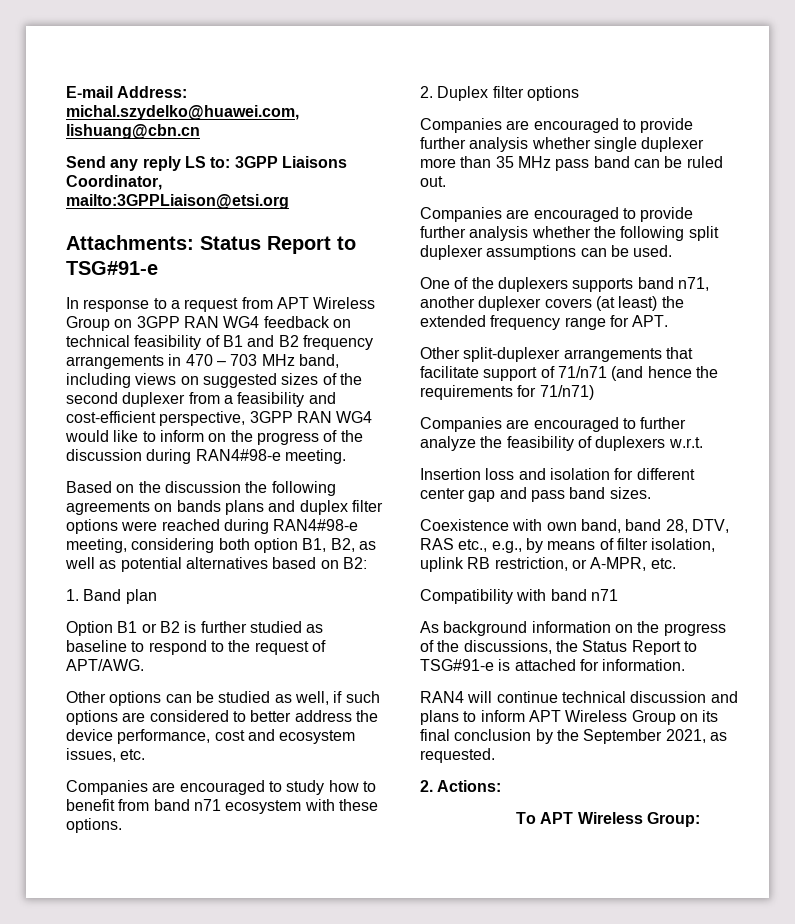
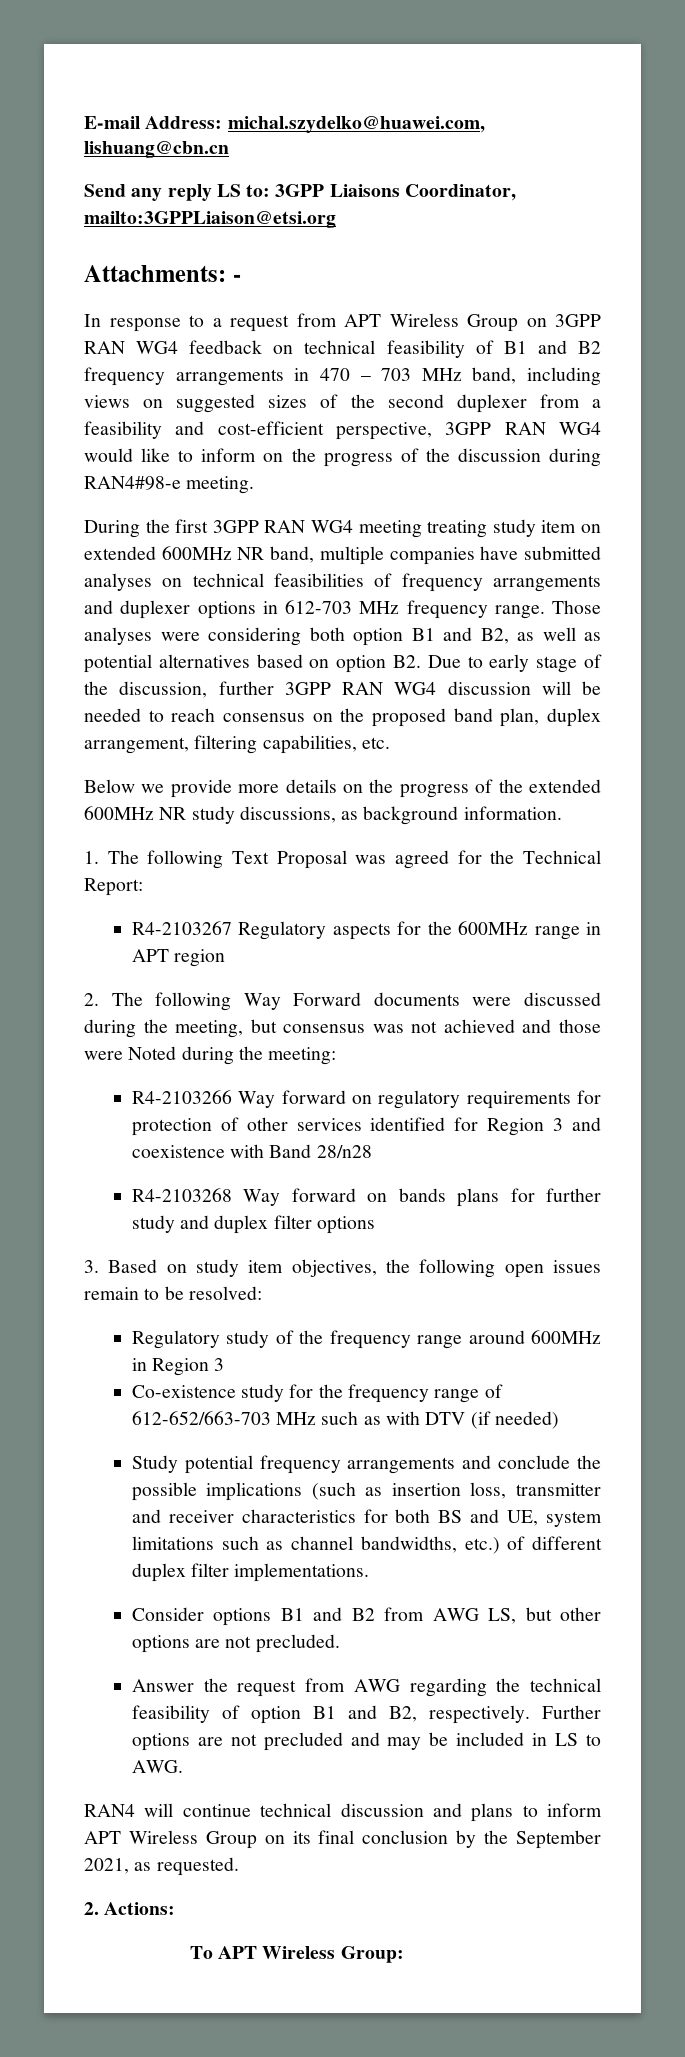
[200,236,356,254] [66,261,158,275] Status Report to TSG#91-e -> [232,274,241,282] -
[66,481,336,496] [66,500,383,515] [66,519,359,534] [66,538,127,553] Based on the discussion the following agreements on bands plans and duplex filter options were reached during RAN4#98-e meeting, -> [84,519,602,538] [84,546,601,565] [84,573,601,592] [84,600,601,619] [84,627,200,645] During the first 3GPP RAN WG4 meeting treating study item on extended 600MHz NR band, multiple companies have submitted analyses on technical feasibilities of frequency arrangements and duplexer options in 612-703 MHz frequency range. Those analyses were
[302,538,327,552] B1, -> [411,627,472,641] B1 and
[342,557,367,569] [66,589,157,604] [66,621,324,636] [66,640,326,655] [66,659,144,671] [66,691,380,706] [66,710,378,725] [66,729,356,744] [66,748,146,762] [66,780,376,795] [66,799,378,814] [66,818,122,833] [420,86,579,101] [420,118,694,133] [420,137,705,152] [420,156,723,171] [420,176,446,187] [420,207,694,222] [420,226,719,241] [420,245,673,260] [420,277,709,292] [420,296,684,311] [420,315,669,330] [420,347,693,362] [420,366,718,381] [420,385,594,400] [420,417,687,432] [420,436,703,451] [420,468,695,480] [420,487,651,502] [420,519,729,533] [420,538,716,553] [420,557,676,572] [420,589,618,604] [420,621,726,636] [420,640,697,655] [420,659,686,671] B2: // 1. Band plan // Option B1 or B2 is further studied as baseline to respond to the request of APT/AWG. // Other options can be studied as well, if such options are considered to better address the device performance, cost and ecosystem issues, etc. // Companies are encouraged to study how to benefit from band n71 ecosystem with these options. // 2. Duplex filter options // Companies are encouraged to provide further analysis whether single duplexer more than 35 MHz pass band can be ruled out. // Companies are encouraged to provide further analysis whether the following split duplexer assumptions can be used. // One of the duplexers supports band n71, another duplexer covers (at least) the extended frequency range for APT. // Other split-duplexer arrangements that facilitate support of 71/n71 (and hence the requirements for 71/n71) // Companies are encouraged to further analyze the feasibility of duplexers w.r.t. // Insertion loss and isolation for different center gap and pass band sizes. // Coexistence with own band, band 28, DTV, RAS etc., e.g., by means of filter isolation, uplink RB restriction, or A-MPR, etc. // Compatibility with band n71 // As background information on the progress of the discussions, the Status Report to TSG#91-e is attached for information. -> [336,654,603,673] [84,681,601,698] [84,708,601,727] [84,735,390,754] [84,779,601,798] [84,806,562,825] [84,850,601,869] [84,878,143,896] [131,921,602,940] [131,949,226,967] [84,992,601,1011] [84,1019,601,1038] [84,1046,337,1065] [131,1090,601,1109] [131,1117,601,1136] [131,1144,372,1158] [131,1188,602,1207] [131,1215,375,1234] [84,1259,601,1278] [84,1286,262,1300] [131,1330,601,1349] [131,1358,225,1376] [131,1384,503,1403] [131,1411,559,1429] [131,1455,601,1474] [131,1482,601,1501] [131,1509,602,1527] [131,1536,602,1554] [131,1563,370,1582] [131,1607,601,1626] [131,1634,340,1653] [131,1678,601,1697] [131,1705,601,1724] [131,1732,602,1751] [131,1760,183,1773] option B2. Due to early stage of the discussion, further 3GPP RAN WG4 discussion will be needed to reach consensus on the proposed band plan, duplex arrangement, filtering capabilities, etc. // Below we provide more details on the progress of the extended 600MHz NR study discussions, as background information. // 1. The following Text Proposal was agreed for the Technical Report: // R4-2103267 Regulatory aspects for the 600MHz range in APT region // 2. The following Way Forward documents were discussed during the meeting, but consensus was not achieved and those were Noted during the meeting: // R4-2103266 Way forward on regulatory requirements for protection of other services identified for Region 3 and coexistence with Band 28/n28 // R4-2103268 Way forward on bands plans for further study and duplex filter options // 3. Based on study item objectives, the following open issues remain to be resolved: // Regulatory study of the frequency range around 600MHz in Region 3 // Co-existence study for the frequency range of 612-652/663-703 MHz such as with DTV (if needed) // Study potential frequency arrangements and conclude the possible implications (such as insertion loss, transmitter and receiver characteristics for both BS and UE, system limitations such as channel bandwidths, etc.) of different duplex filter implementations. // Consider options B1 and B2 from AWG LS, but other options are not precluded. // Answer the request from AWG regarding the technical feasibility of option B1 and B2, respectively. Further options are not precluded and may be included in LS to AWG.

